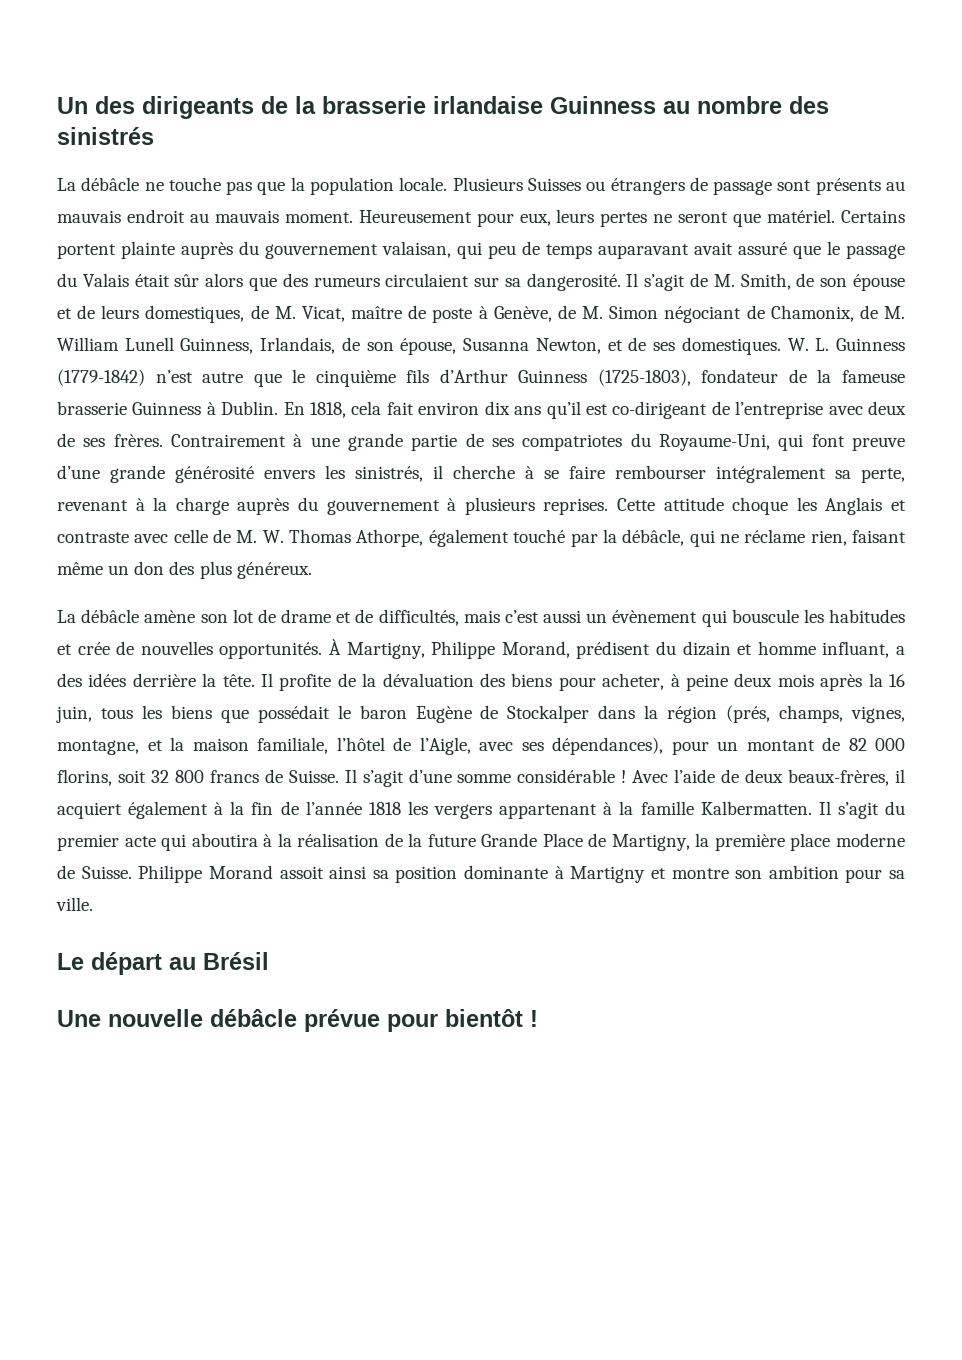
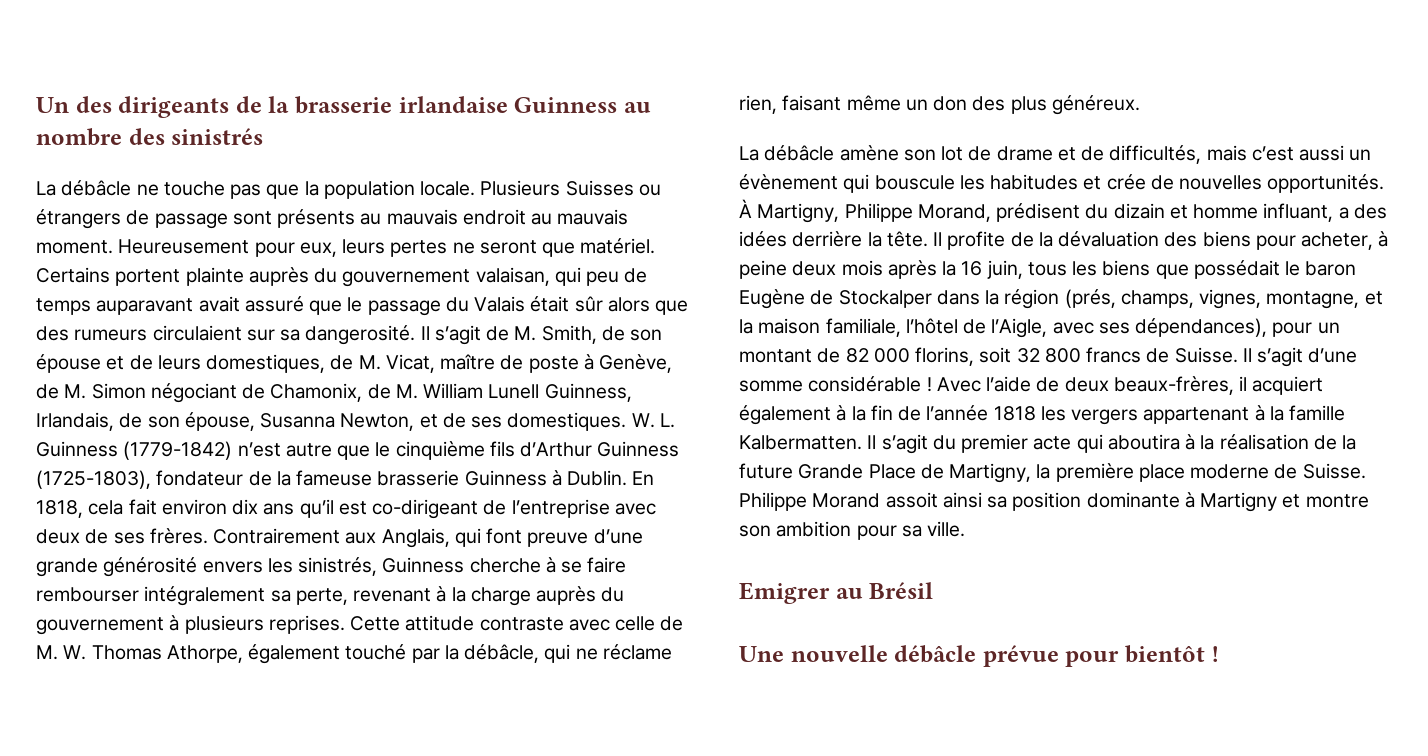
[293,433,770,451] à une grande partie de ses compatriotes du Royaume-Uni, -> [345,528,450,548] aux Anglais,
[433,465,443,479] il -> [382,557,465,573] Guinness
[732,497,907,515] choque les Anglais et -> (475, 623) none
[57,952,162,975] Le départ -> [739,582,830,604] Emigrer

